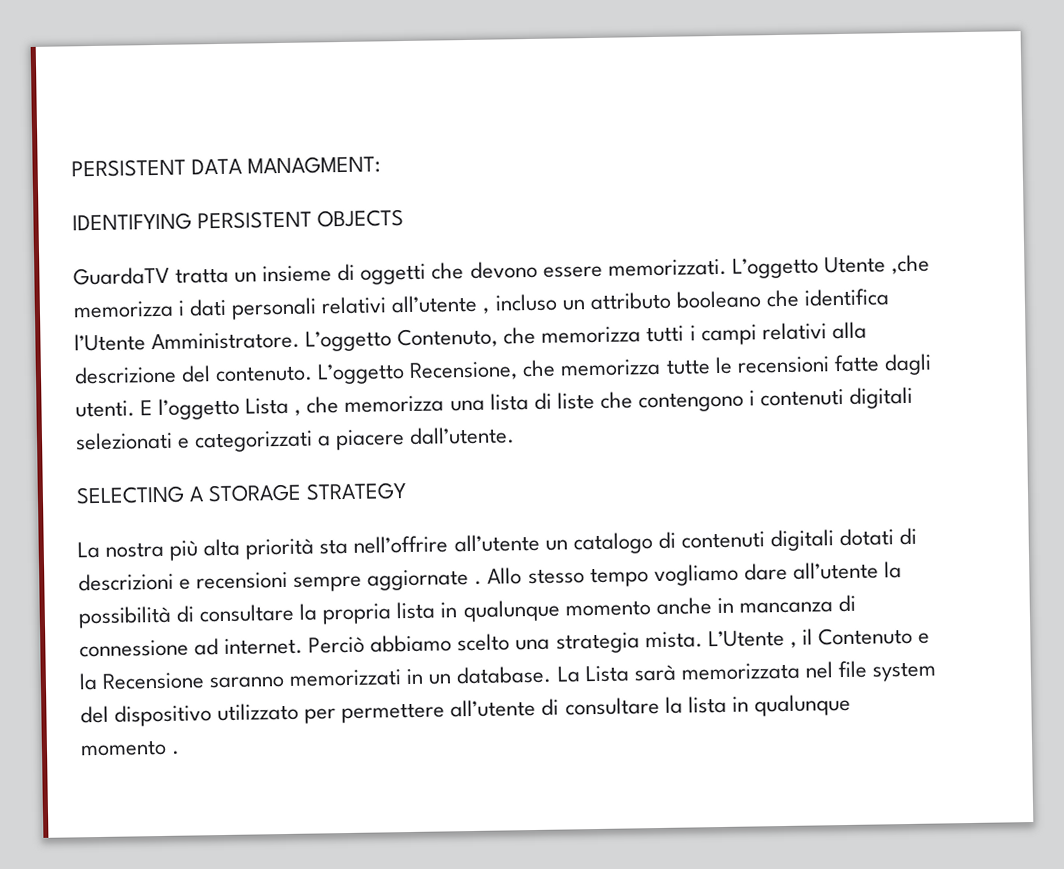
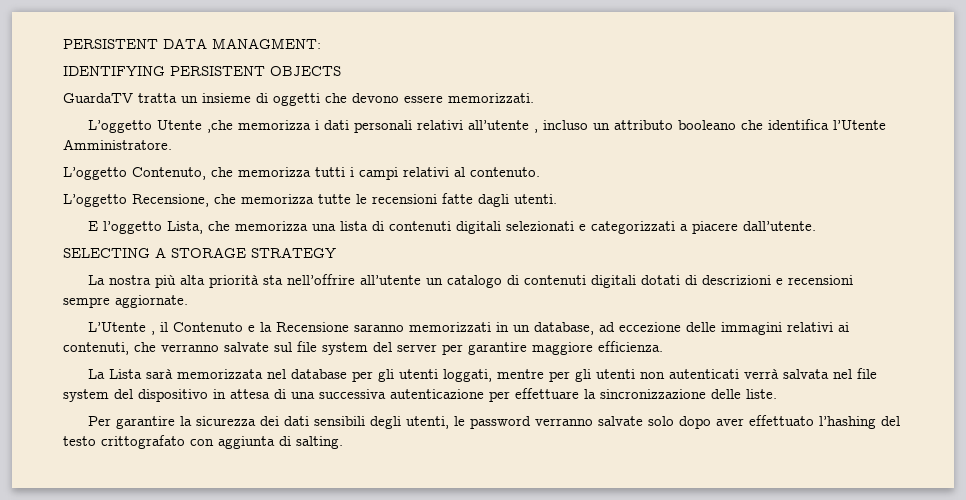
(727, 267) none -> (534, 98) //
(301, 341) none -> (172, 144) //
[831,321,867,340] [74,365,212,385] alla descrizione del -> [454,167,465,177] al
(314, 374) none -> (540, 172) //
(135, 409) none -> (557, 199) //
[245,397,302,416] Lista , -> [167,221,204,234] Lista,
[556,390,755,413] liste che contengono i -> (385, 226) none
[367,561,902,591] [78,594,856,629] [79,631,703,658] aggiornate . Allo stesso tempo vogliamo dare all’utente la possibilità di consultare la propria lista in qualunque momento anche in mancanza di connessione ad internet. Perciò abbiamo scelto una strategia mista. -> [115,295,188,308] aggiornate. //
[456,665,552,685] database. -> [534,322,850,335] [63,341,663,355] database, ad eccezione delle immagini relativi ai contenuti, che verranno salvate sul file system del server per garantire maggiore efficienza. //
[837,660,937,682] [80,693,851,727] [80,739,181,757] file system del dispositivo utilizzato per permettere all’utente di consultare la lista in qualunque momento . -> [291,368,878,382] [63,388,777,402] [88,415,901,429] [63,435,343,449] database per gli utenti loggati, mentre per gli utenti non autenticati verrà salvata nel file system del dispositivo in attesa di una successiva autenticazione per effettuare la sincronizzazione delle liste. // Per garantire la sicurezza dei dati sensibili degli utenti, le password verranno salvate solo dopo aver effettuato l’hashing del testo crittografato con aggiunta di salting.

